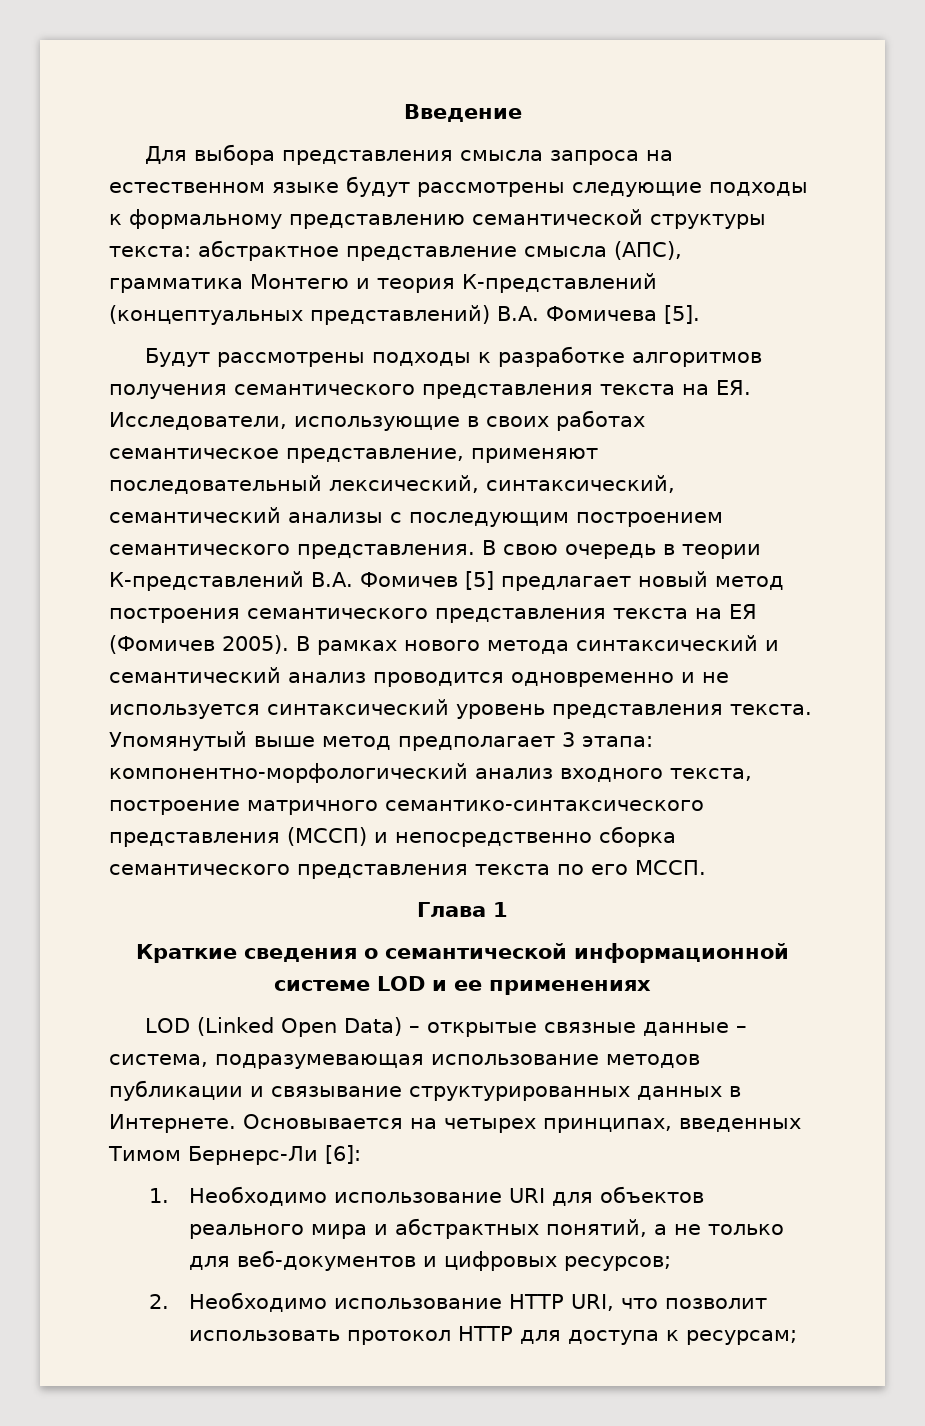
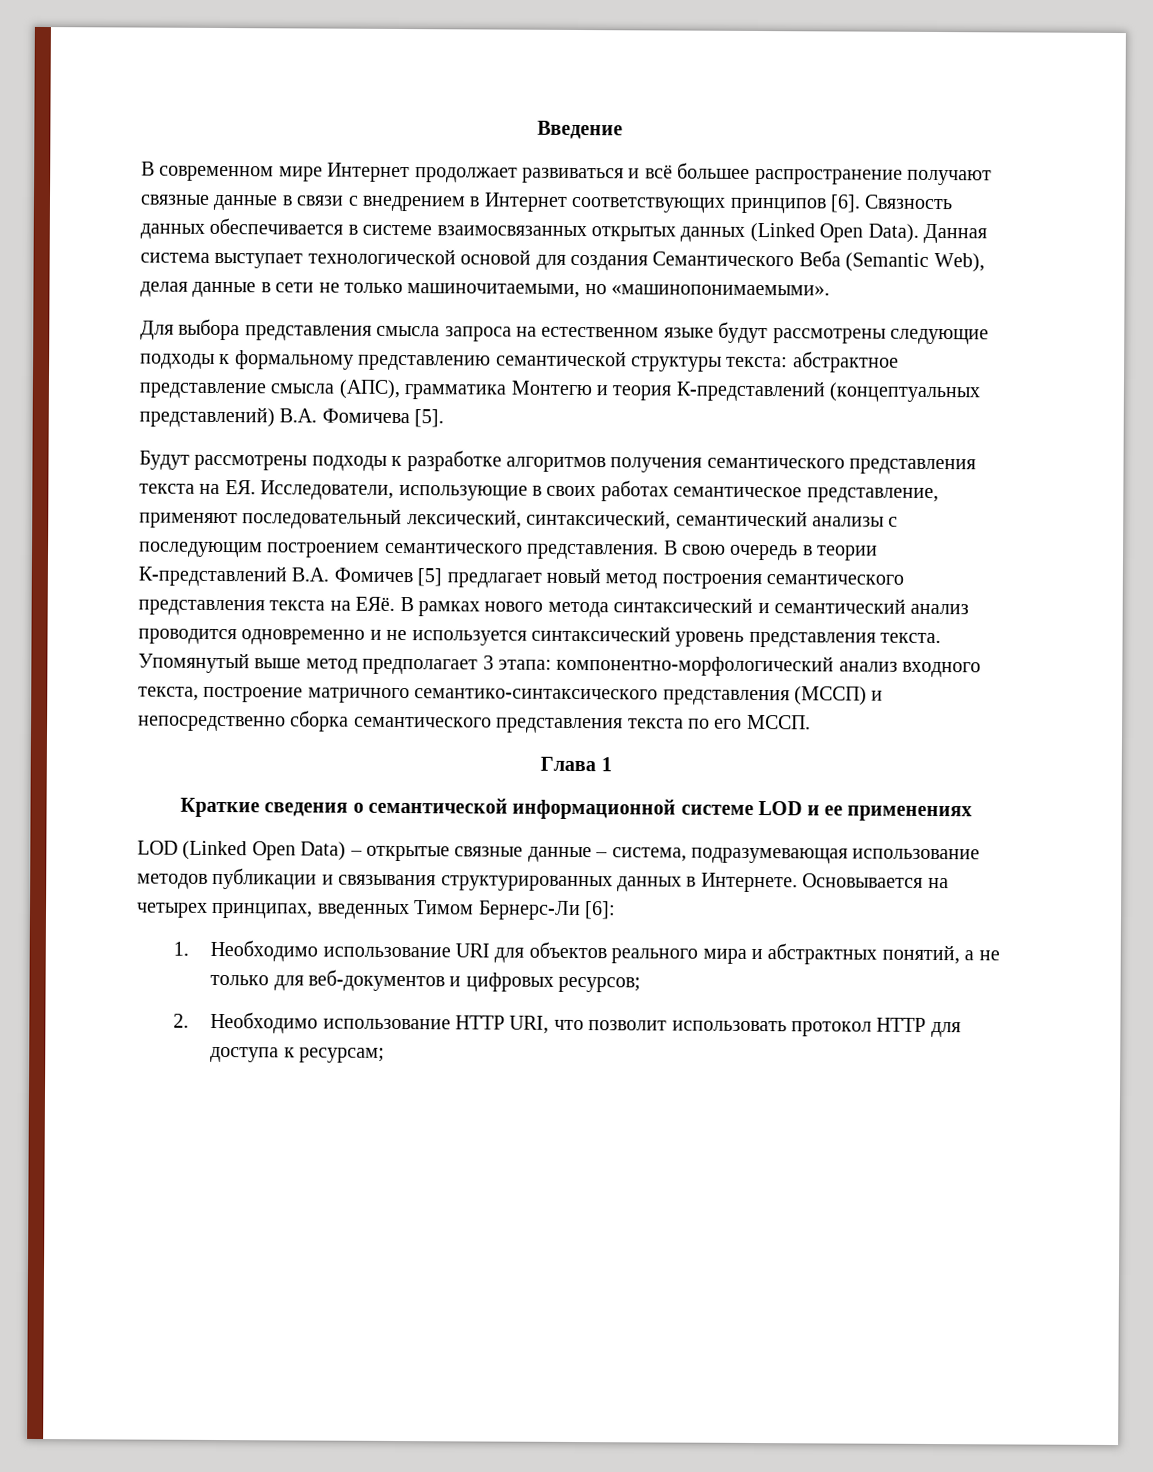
(522, 113) none -> [141,161,992,186] [140,192,954,214] [140,217,987,244] [140,248,985,273] [140,281,831,299] // В современном мире Интернет продолжает развиваться и всё большее распространение получают связные данные в связи с внедрением в Интернет соответствующих принципов [6]. Связность данных обеспечивается в системе взаимосвязанных открытых данных (Linked Open Data). Данная система выступает технологической основой для создания Семантического Веба (Semantic Web), делая данные в сети не только машиночитаемыми, но «машинопонимаемыми».
[729,604,757,619] [109,635,289,654] ЕЯ (Фомичев 2005). -> [355,596,396,611] ЕЯё.
[271,1086,402,1097] связывание -> [338,874,437,886] связывания

